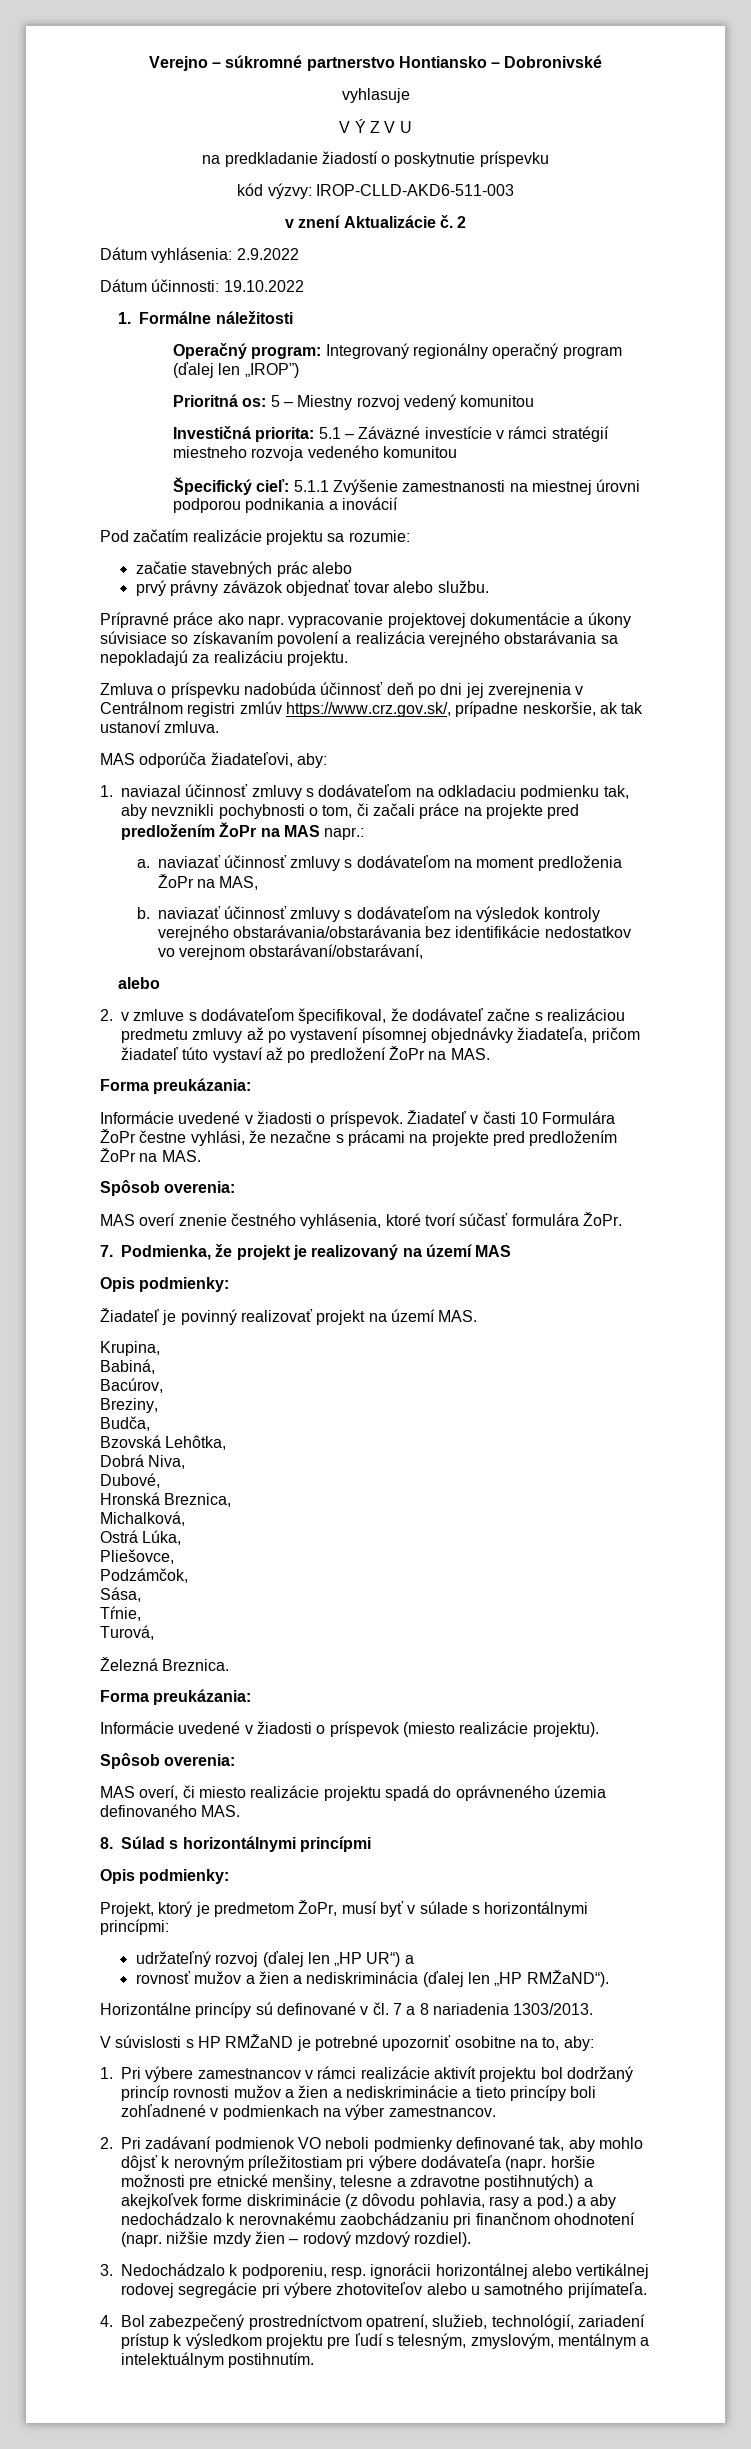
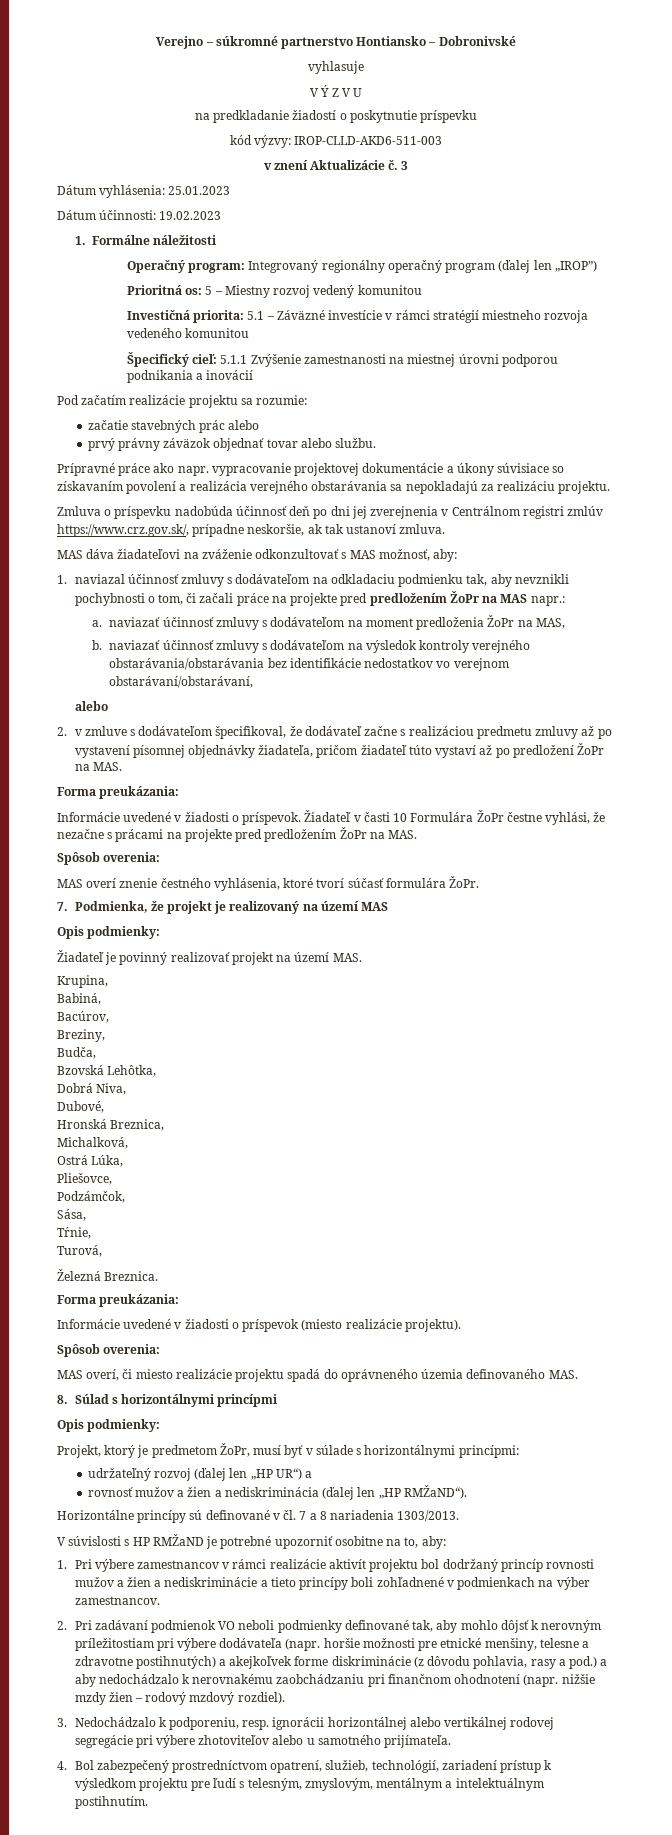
[457,216,467,228] 2 -> [401,161,409,170] 3
[236,248,299,260] 2.9.2022 -> [168,186,231,195] 25.01.2023
[223,280,304,292] 19.10.2022 -> [159,211,222,220] 19.02.2023
[139,752,293,768] odporúča žiadateľovi, -> [86,549,430,561] dáva žiadateľovi na zváženie odkonzultovať s MAS možnosť,

